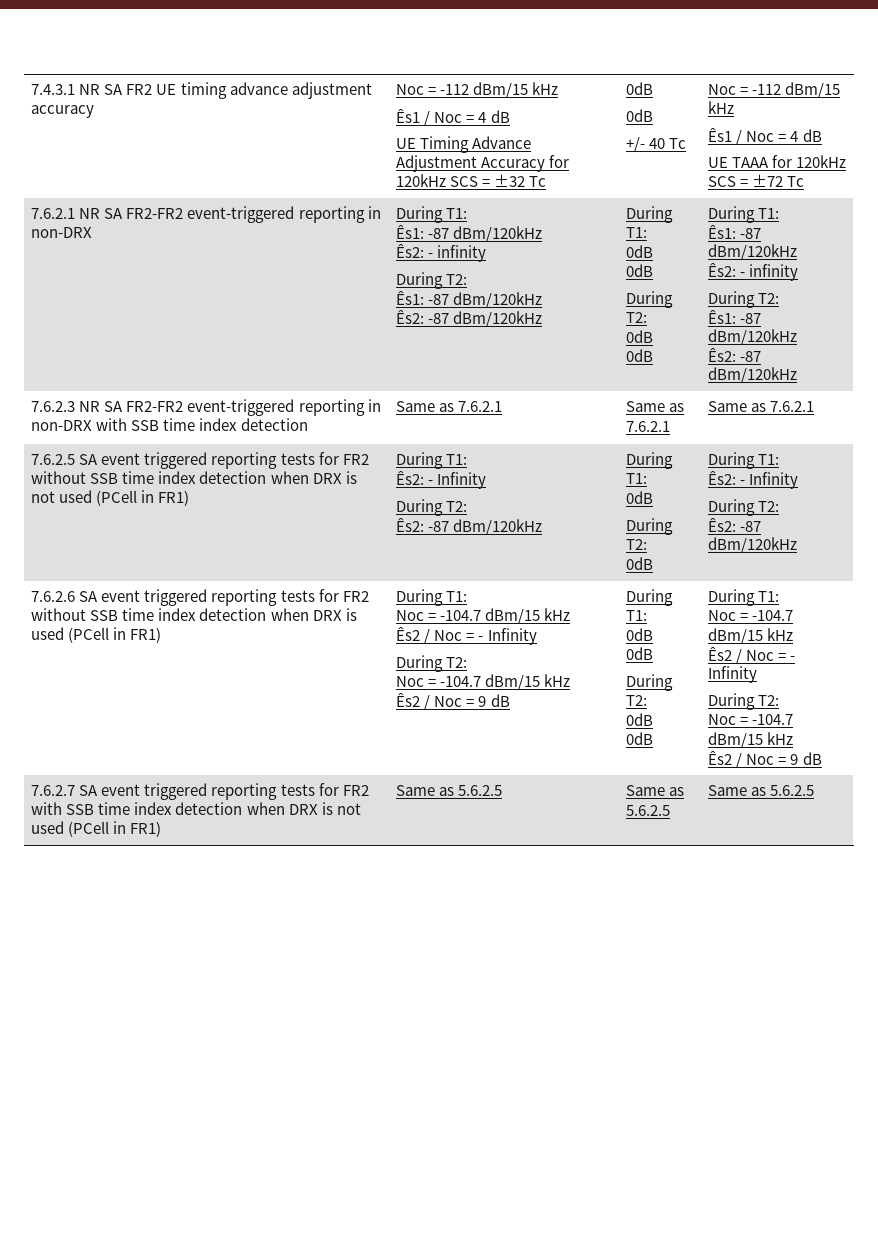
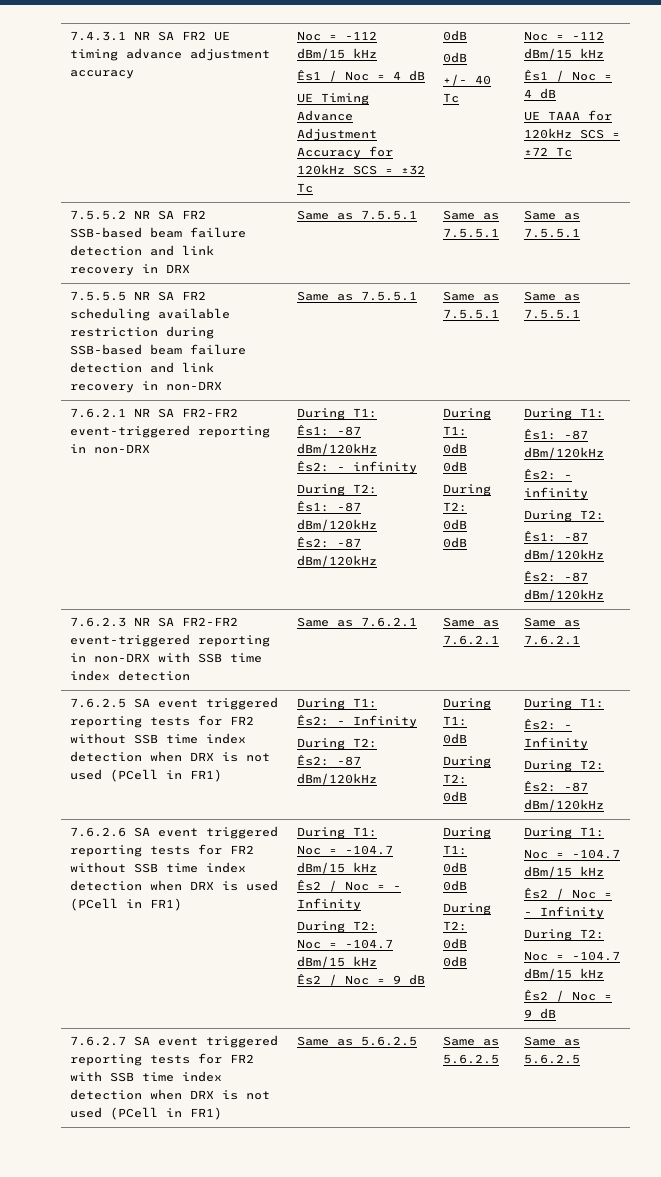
(805, 181) none -> [69,210,206,220] [69,227,246,238] [69,245,214,256] [69,264,190,276] [296,210,417,220] [442,210,499,220] [442,228,499,238] [523,210,580,220] [523,228,580,238] [69,291,206,301] [69,308,230,321] [69,326,214,339] [69,344,246,355] [69,362,214,373] [69,381,222,393] [296,291,417,301] [442,291,499,301] [442,309,499,319] [523,291,580,301] [523,309,580,319] // 7.5.5.2 NR SA FR2 SSB-based beam failure detection and link recovery in DRX | Same as 7.5.5.1 | Same as 7.5.5.1 | Same as 7.5.5.1 // 7.5.5.5 NR SA FR2 scheduling available restriction during SSB-based beam failure detection and link recovery in non-DRX | Same as 7.5.5.1 | Same as 7.5.5.1 | Same as 7.5.5.1

